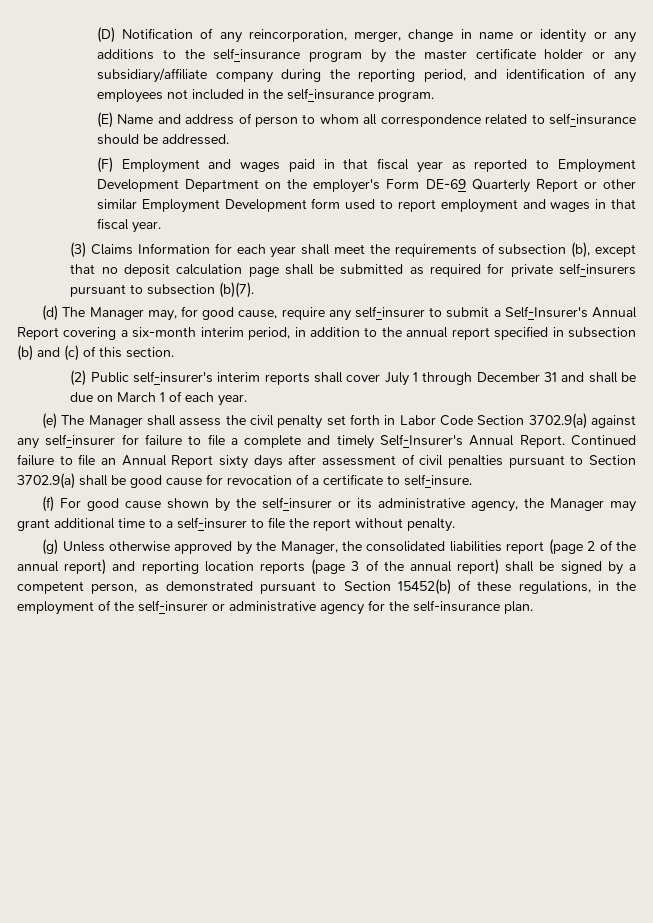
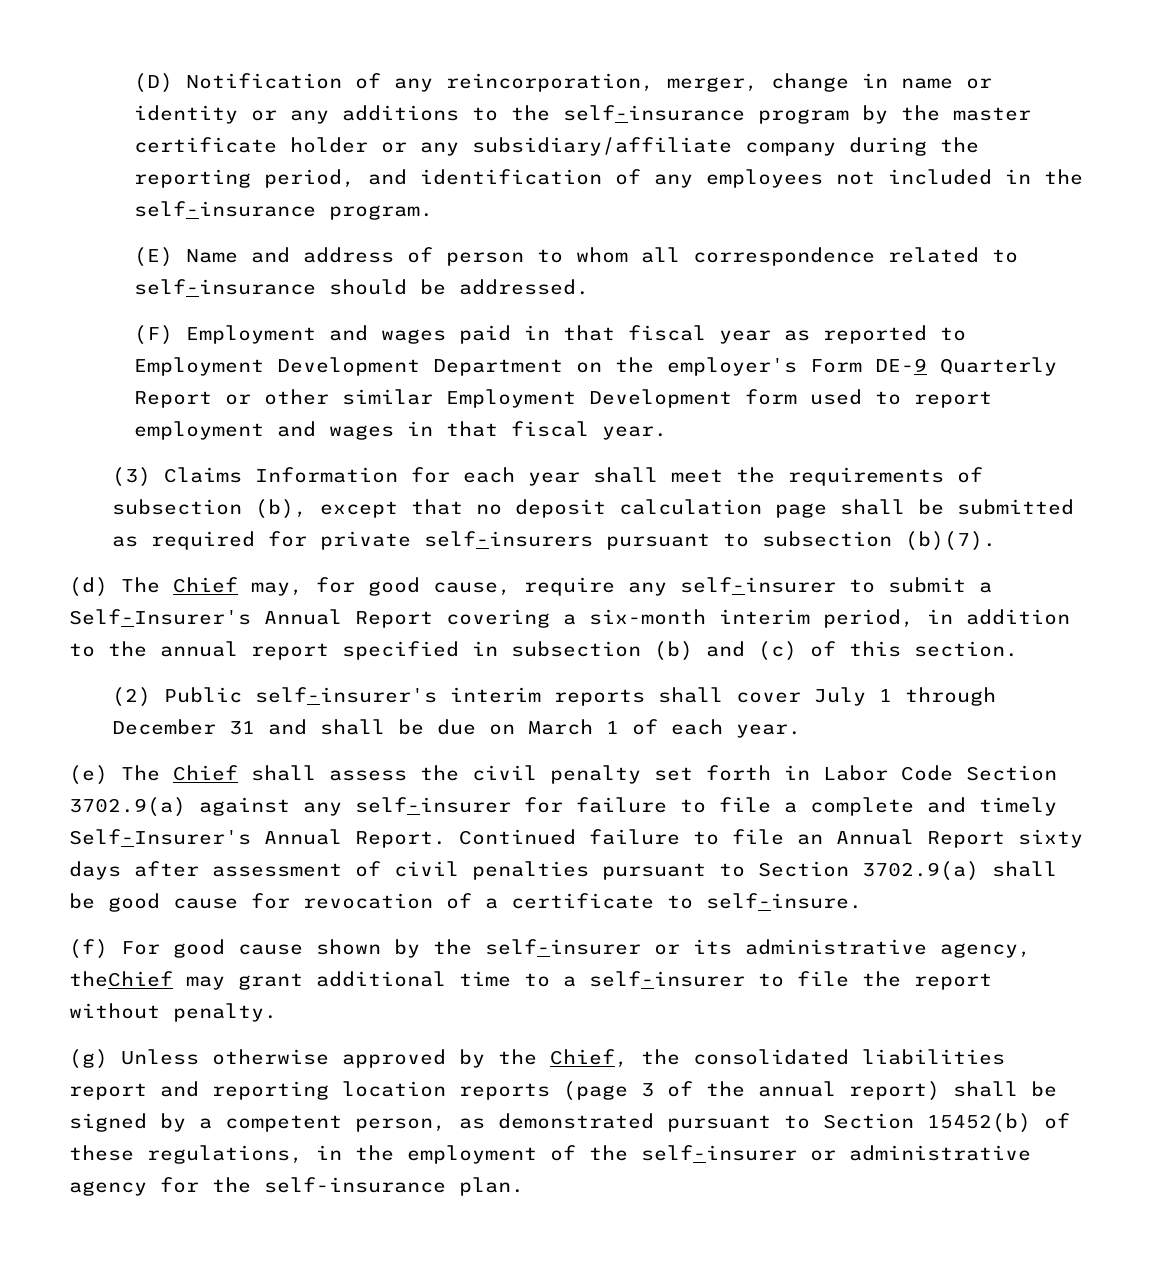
[425,179,466,189] DE-69 -> [874,358,927,372] DE-9
[89,307,144,320] Manager -> [173,577,238,593] Chief
[88,415,143,428] Manager -> [173,765,238,781] Chief
[524,498,605,511] the Manager -> [69,971,173,987] theChief
[280,541,338,554] Manager, -> [550,1049,628,1068] Chief,
[548,539,637,555] [17,559,107,575] (page 2 of the annual report) -> (147, 1091) none

